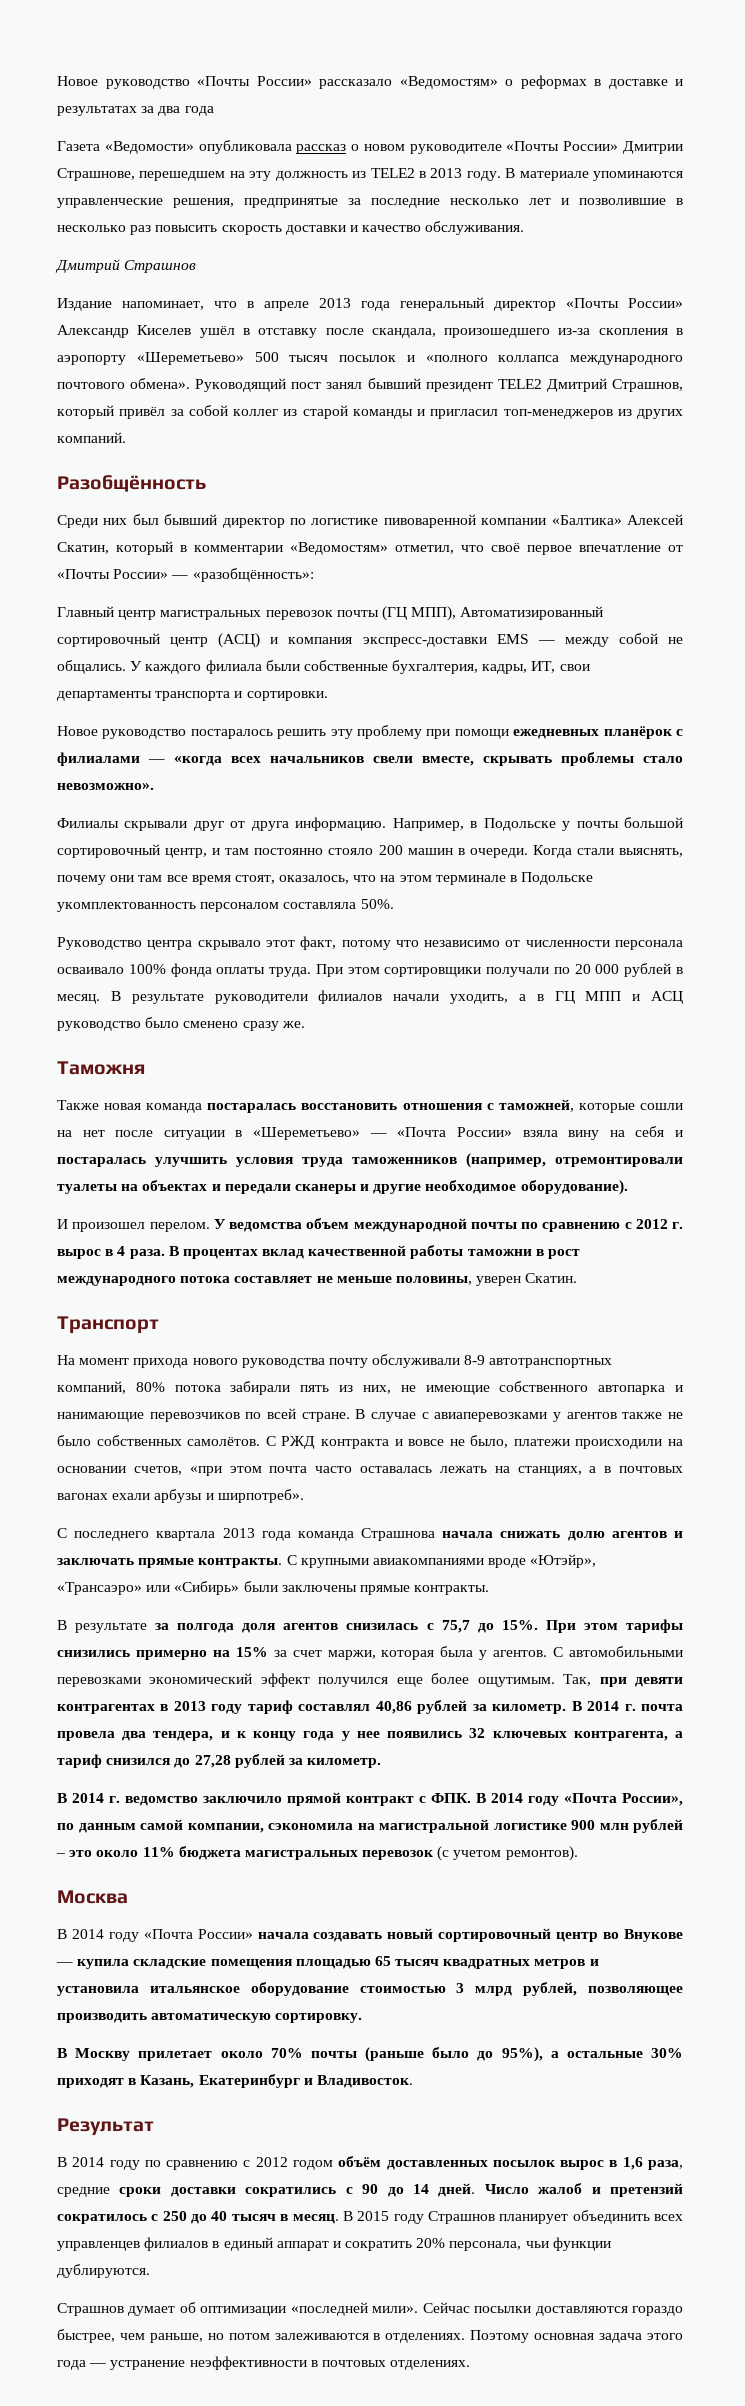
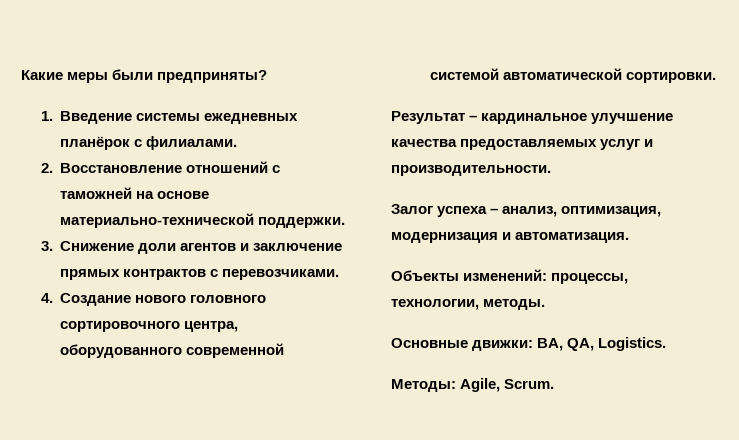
[57,75,683,89] [57,106,214,116] [57,140,683,154] [57,168,684,181] [57,198,683,208] [57,221,525,235] [55,259,197,273] [57,297,683,311] [57,325,683,338] [57,352,683,365] [57,378,684,392] [57,405,683,419] [57,432,126,443] [57,475,206,492] [57,514,683,528] [57,541,683,555] [57,568,314,582] [57,606,604,621] [57,633,684,648] [57,660,590,674] [57,691,328,701] [57,725,683,739] [57,752,683,766] [57,783,154,790] [57,817,683,831] [57,844,683,858] [57,872,594,885] [57,899,394,912] [57,936,683,950] [57,963,683,977] [57,990,683,1004] [57,1017,305,1031] [57,1061,145,1075] [57,1099,683,1113] [57,1126,684,1140] [57,1153,683,1168] [57,1180,628,1195] [57,1218,683,1232] [57,1245,581,1259] [57,1273,578,1286] [57,1316,159,1334] [57,1354,613,1368] [57,1381,683,1395] [57,1408,683,1422] [57,1435,683,1449] [57,1466,684,1476] [57,1489,304,1503] [57,1528,683,1541] [57,1554,597,1568] [57,1581,490,1595] [57,1619,684,1633] [57,1646,684,1660] [57,1673,684,1687] [57,1700,683,1714] [57,1728,683,1741] [57,1754,382,1768] [57,1792,683,1806] [57,1819,683,1833] [56,1846,578,1861] [57,1890,128,1904] [57,1928,683,1942] [56,1956,599,1969] [57,1982,684,1996] [57,2013,363,2023] [57,2047,683,2062] [57,2074,413,2088] [57,2118,154,2136] [57,2156,684,2170] [57,2183,683,2197] [57,2210,683,2224] [57,2237,611,2251] [57,2264,150,2278] [57,2302,684,2316] [57,2329,683,2343] [57,2356,471,2370] Новое руководство «Почты России» рассказало «Ведомостям» о реформах в доставке и результатах за два года // Газета «Ведомости» опубликовала рассказ о новом руководителе «Почты России» Дмитрии Страшнове, перешедшем на эту должность из TELE2 в 2013 году. В материале упоминаются управленческие решения, предпринятые за последние несколько лет и позволившие в несколько раз повысить скорость доставки и качество обслуживания. // Дмитрий Страшнов // Издание напоминает, что в апреле 2013 года генеральный директор «Почты России» Александр Киселев ушёл в отставку после скандала, произошедшего из-за скопления в аэропорту «Шереметьево» 500 тысяч посылок и «полного коллапса международного почтового обмена». Руководящий пост занял бывший президент TELE2 Дмитрий Страшнов, который привёл за собой коллег из старой команды и пригласил топ-менеджеров из других компаний. // Разобщённость // Среди них был бывший директор по логистике пивоваренной компании «Балтика» Алексей Скатин, который в комментарии «Ведомостям» отметил, что своё первое впечатление от «Почты России» — «разобщённость»: // Главный центр магистральных перевозок почты (ГЦ МПП), Автоматизированный сортировочный центр (АСЦ) и компания экспресс-доставки EMS — между собой не общались. У каждого филиала были собственные бухгалтерия, кадры, ИТ, свои департаменты транспорта и сортировки. // Новое руководство постаралось решить эту проблему при помощи ежедневных планёрок с филиалами — «когда всех начальников свели вместе, скрывать проблемы стало невозможно». // Филиалы скрывали друг от друга информацию. Например, в Подольске у почты большой сортировочный центр, и там постоянно стояло 200 машин в очереди. Когда стали выяснять, почему они там все время стоят, оказалось, что на этом терминале в Подольске укомплектованность персоналом составляла 50%. // Руководство центра скрывало этот факт, потому что независимо от численности персонала осваивало 100% фонда оплаты труда. При этом сортировщики получали по 20 000 рублей в месяц. В результате руководители филиалов начали уходить, а в ГЦ МПП и АСЦ руководство было сменено сразу же. // Таможня // Также новая команда постаралась восстановить отношения с таможней, которые сошли на нет после ситуации в «Шереметьево» — «Почта России» взяла вину на себя и постаралась улучшить условия труда таможенников (например, отремонтировали туалеты на объектах и передали сканеры и другие необходимое оборудование). // И произошел перелом. У ведомства объем международной почты по сравнению с 2012 г. вырос в 4 раза. В процентах вклад качественной работы таможни в рост международного потока составляет не меньше половины, уверен Скатин. // Транспорт // На момент прихода нового руководства почту обслуживали 8-9 автотранспортных компаний, 80% потока забирали пять из них, не имеющие собственного автопарка и нанимающие перевозчиков по всей стране. В случае с авиаперевозками у агентов также не было собственных самолётов. С РЖД контракта и вовсе не было, платежи происходили на основании счетов, «при этом почта часто оставалась лежать на станциях, а в почтовых вагонах ехали арбузы и ширпотреб». // С последнего квартала 2013 года команда Страшнова начала снижать долю агентов и заключать прямые контракты. С крупными авиакомпаниями вроде «Ютэйр», «Трансаэро» или «Сибирь» были заключены прямые контракты. // В результате за полгода доля агентов снизилась с 75,7 до 15%. При этом тарифы снизились примерно на 15% за счет маржи, которая была у агентов. С автомобильными перевозками экономический эффект получился еще более ощутимым. Так, при девяти контрагентах в 2013 году тариф составлял 40,86 рублей за километр. В 2014 г. почта провела два тендера, и к концу года у нее появились 32 ключевых контрагента, а тариф снизился до 27,28 рублей за километр. // В 2014 г. ведомство заключило прямой контракт с ФПК. В 2014 году «Почта России», по данным самой компании, сэкономила на магистральной логистике 900 млн рублей – это около 11% бюджета магистральных перевозок (с учетом ремонтов). // Москва // В 2014 году «Почта России» начала создавать новый сортировочный центр во Внукове — купила складские помещения площадью 65 тысяч квадратных метров и установила итальянское оборудование стоимостью 3 млрд рублей, позволяющее производить автоматическую сортировку. // В Москву прилетает около 70% почты (раньше было до 95%), а остальные 30% приходят в Казань, Екатеринбург и Владивосток. // Результат // В 2014 году по сравнению с 2012 годом объём доставленных посылок вырос в 1,6 раза, средние сроки доставки сократились с 90 до 14 дней. Число жалоб и претензий сократилось с 250 до 40 тысяч в месяц. В 2015 году Страшнов планирует объединить всех управленцев филиалов в единый аппарат и сократить 20% персонала, чьи функции дублируются. // Страшнов думает об оптимизации «последней мили». Сейчас посылки доставляются гораздо быстрее, чем раньше, но потом залеживаются в отделениях. Поэтому основная задача этого года — устранение неэффективности в почтовых отделениях. -> [21,69,268,83] [40,111,299,124] [60,136,238,150] [40,161,281,173] [60,187,210,199] [60,213,346,228] [40,241,343,254] [60,269,340,280] [40,293,267,306] [60,321,239,332] [60,343,285,358] [430,68,717,83] [391,111,674,124] [391,139,654,150] [391,165,551,176] [391,204,662,217] [391,232,630,243] [391,269,629,284] [391,299,546,310] [391,337,667,351] [391,378,555,392] Какие меры были предприняты? // 1. Введение системы ежедневных планёрок с филиалами. // 2. Восстановление отношений с таможней на основе материально-технической поддержки. // 3. Снижение доли агентов и заключение прямых контрактов с перевозчиками. // 4. Создание нового головного сортировочного центра, оборудованного современной системой автоматической сортировки. // Результат – кардинальное улучшение качества предоставляемых услуг и производительности. // Залог успеха – анализ, оптимизация, модернизация и автоматизация. // Объекты изменений: процессы, технологии, методы. // Основные движки: BA, QA, Logistics. // Методы: Agile, Scrum.

